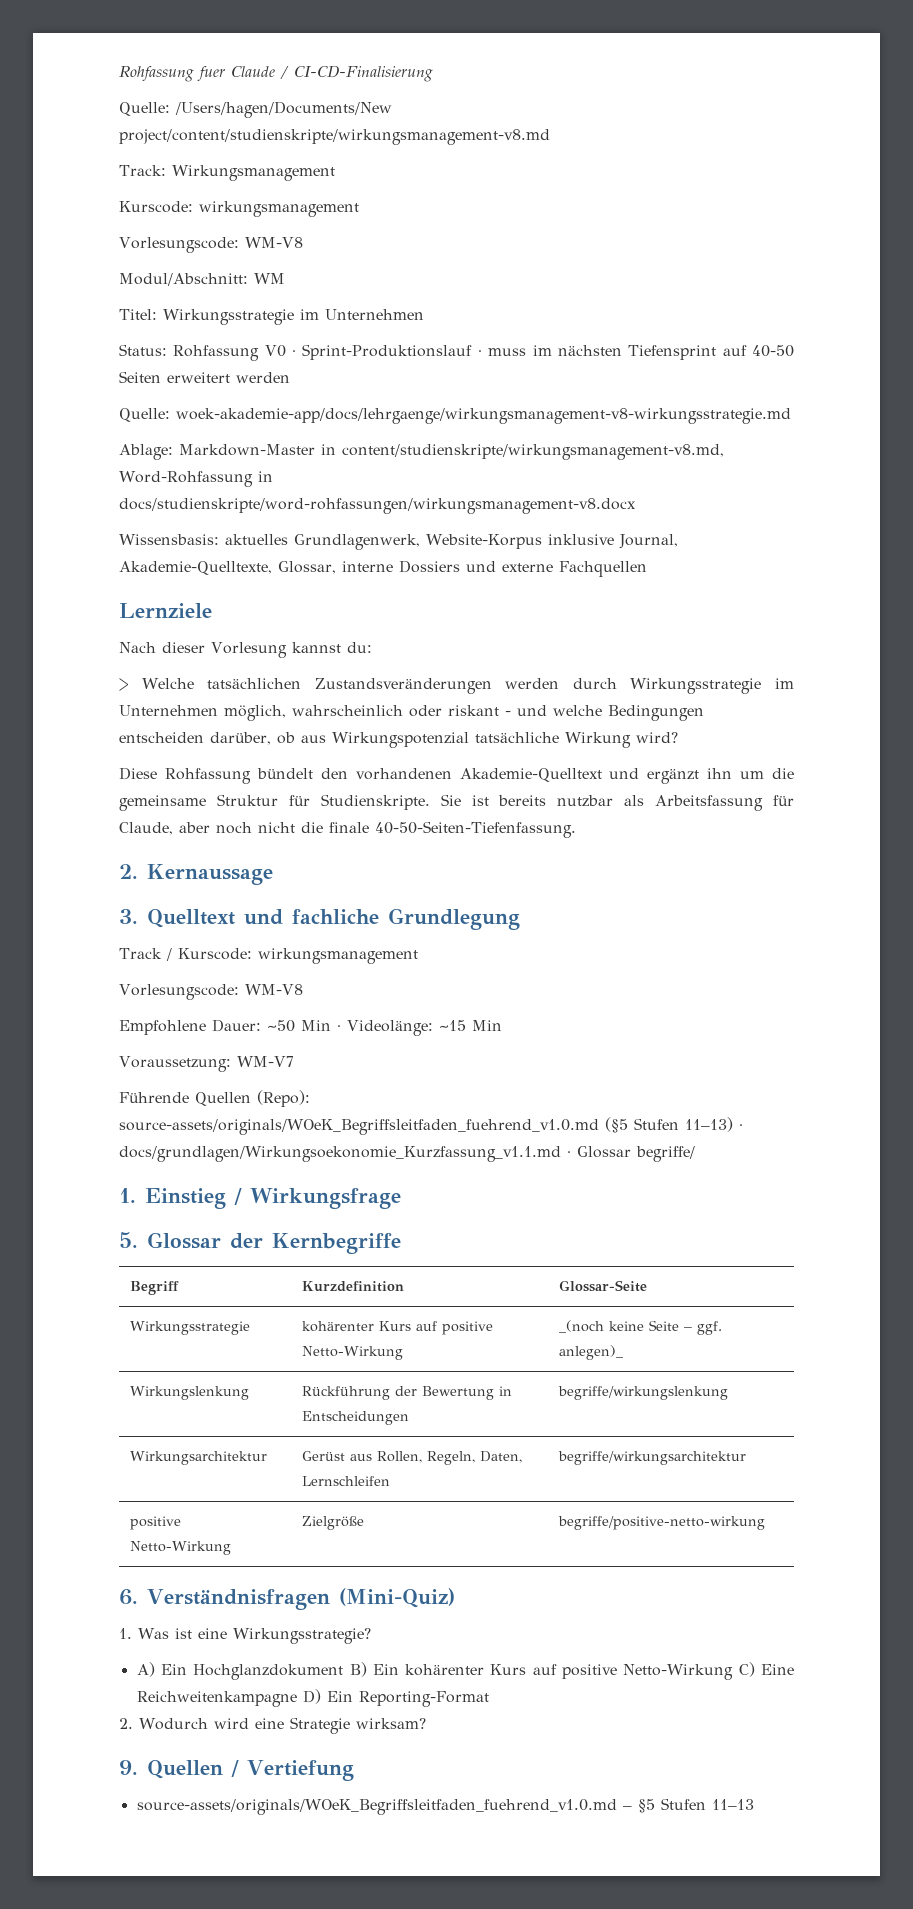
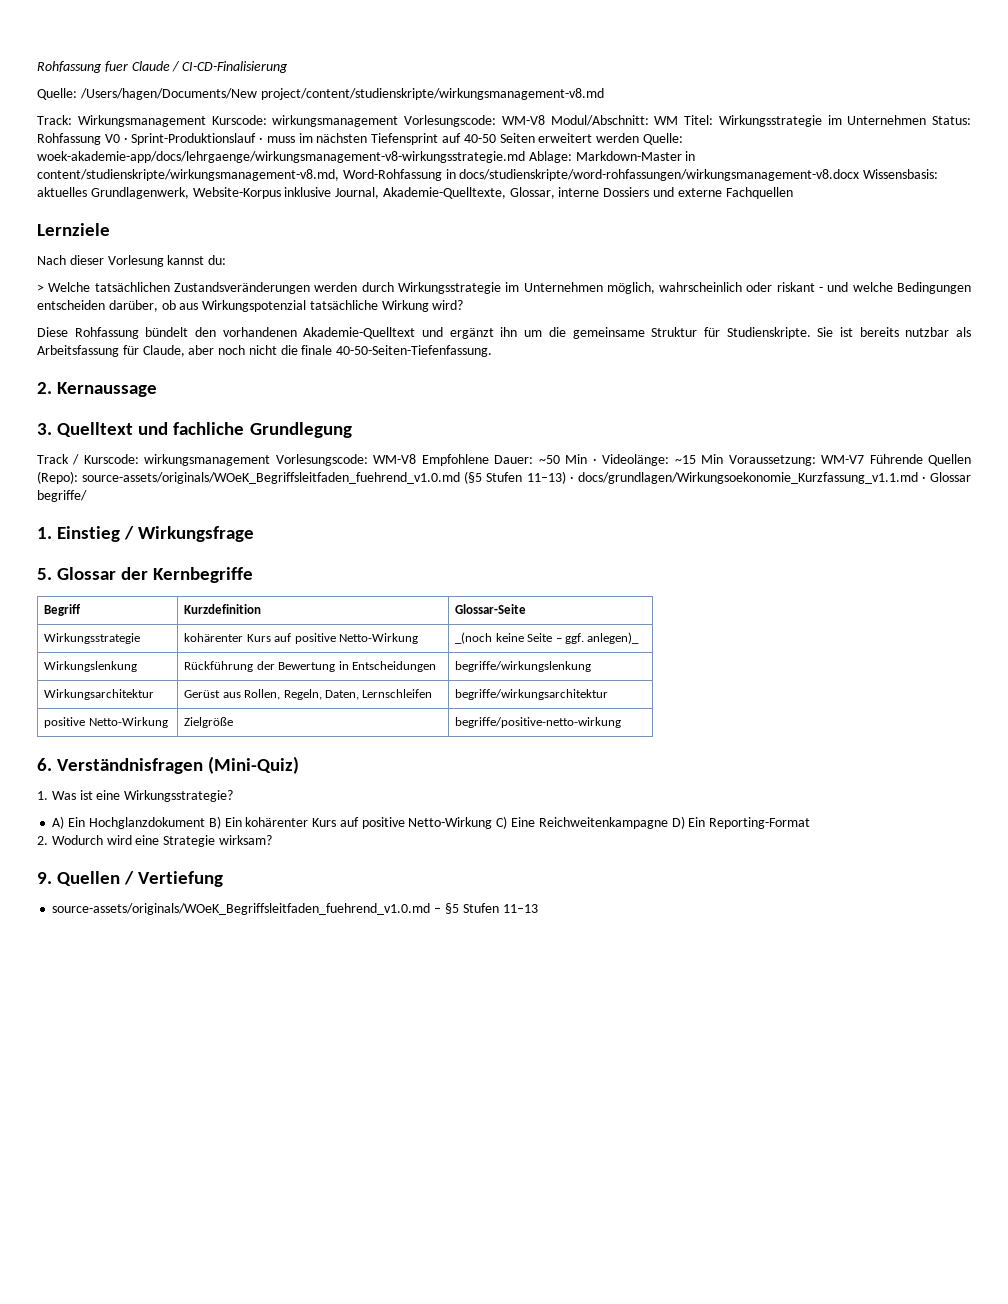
[119,201,359,217] [119,237,303,253] // Kurscode: wirkungsmanagement // Vorlesungscode: WM-V8 // -> [211,115,545,127] Kurscode: wirkungsmanagement Vorlesungscode: WM-V8
(285, 278) // -> (679, 120) none
(424, 314) // -> (927, 120) none
(290, 377) // -> (640, 138) none
(791, 416) // -> (525, 157) none
(636, 506) // -> (860, 175) none
[119,984,303,1000] // Vorlesungscode: WM-V8 // -> [275,454,417,466] Vorlesungscode: WM-V8
(502, 1025) // -> (724, 459) none
(294, 1061) // -> (865, 459) none

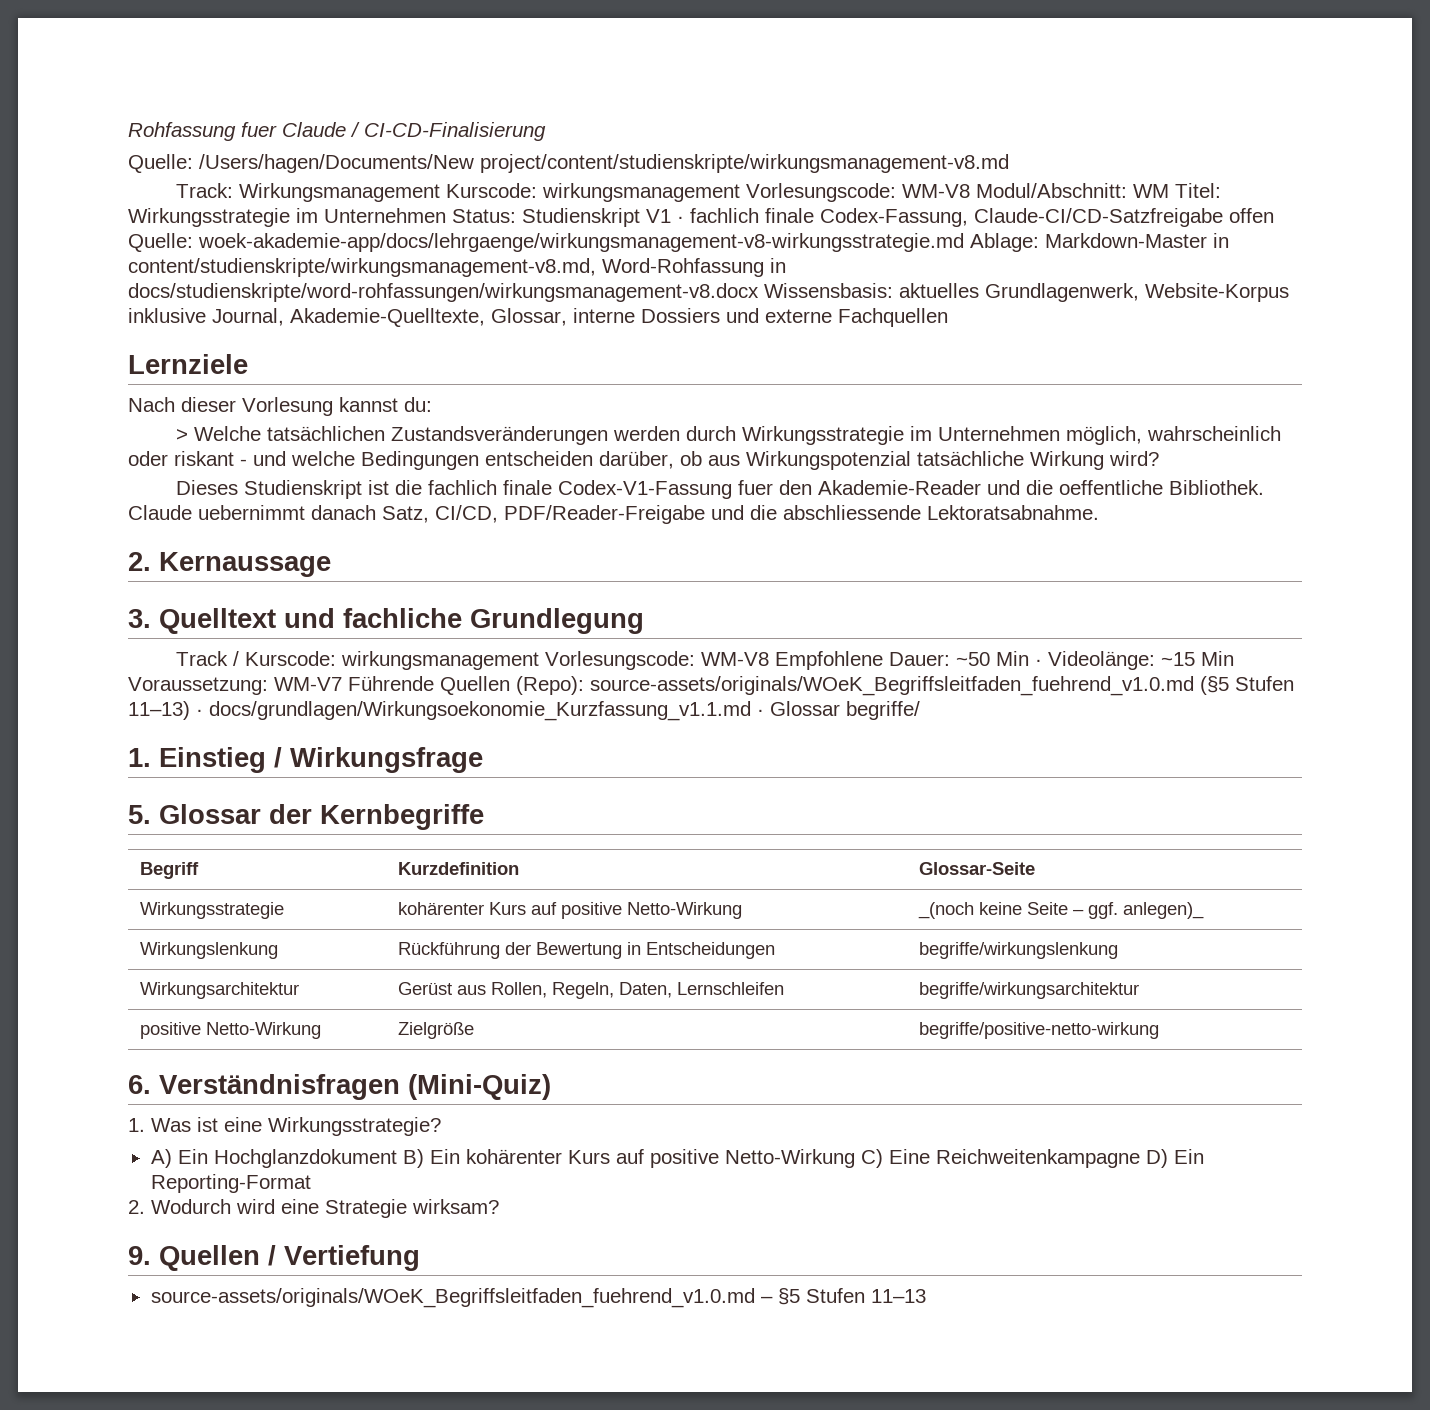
[37,133,640,145] Rohfassung V0 · Sprint-Produktionslauf · muss im nächsten Tiefensprint auf 40-50 Seiten erweitert werden -> [522,208,1274,227] Studienskript V1 · fachlich finale Codex-Fassung, Claude-CI/CD-Satzfreigabe offen
[37,327,972,339] [37,345,493,357] Diese Rohfassung bündelt den vorhandenen Akademie-Quelltext und ergänzt ihn um die gemeinsame Struktur für Studienskripte. Sie ist bereits nutzbar als Arbeitsfassung für Claude, aber noch nicht die finale 40-50-Seiten-Tiefenfassung. -> [176,480,1265,499] [128,505,1099,524] Dieses Studienskript ist die fachlich finale Codex-V1-Fassung fuer den Akademie-Reader und die oeffentliche Bibliothek. Claude uebernimmt danach Satz, CI/CD, PDF/Reader-Freigabe und die abschliessende Lektoratsabnahme.

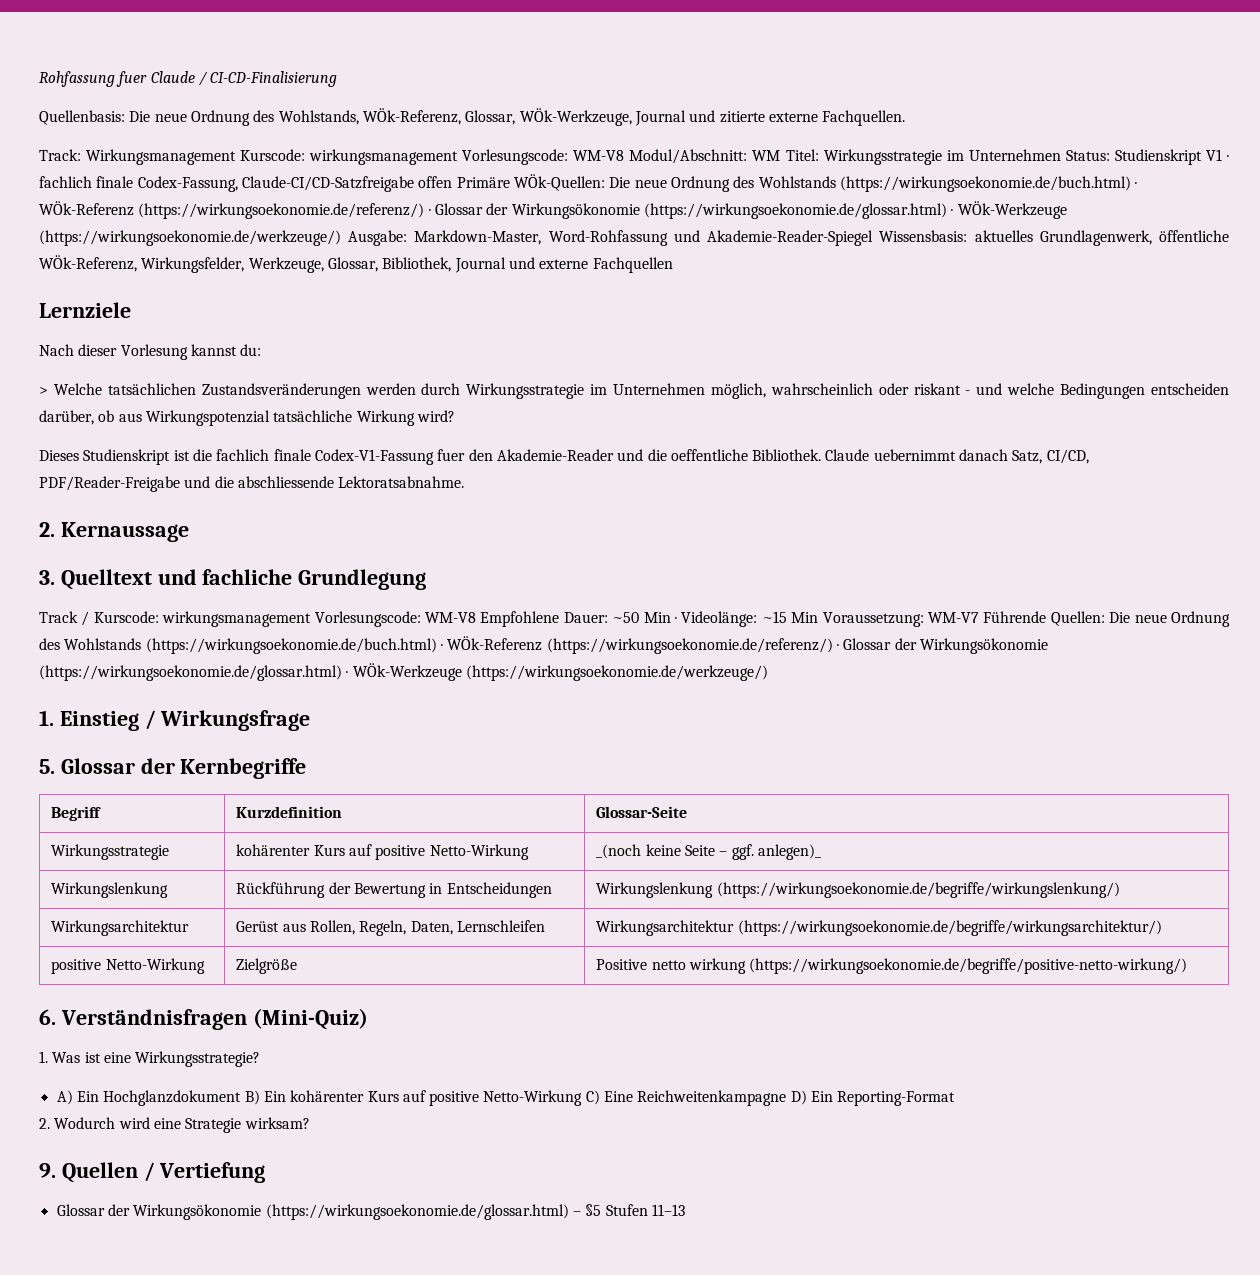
[128,154,1009,173] Quelle: /Users/hagen/Documents/New project/content/studienskripte/wirkungsmanagement-v8.md -> [39,108,906,126] Quellenbasis: Die neue Ordnung des Wohlstands, WÖk-Referenz, Glossar, WÖk-Werkzeuge, Journal und zitierte externe Fachquellen.
[128,233,1229,252] [128,258,786,277] [128,283,1289,302] [128,308,720,327] Quelle: woek-akademie-app/docs/lehrgaenge/wirkungsmanagement-v8-wirkungsstrategie.md Ablage: Markdown-Master in content/studienskripte/wirkungsmanagement-v8.md, Word-Rohfassung in docs/studienskripte/word-rohfassungen/wirkungsmanagement-v8.docx Wissensbasis: aktuelles Grundlagenwerk, Website-Korpus inklusive Journal, Akademie-Quelltexte, Glossar, interne Dossiers -> [456,174,1138,192] [39,201,1067,219] [39,230,1230,246] [39,255,506,273] Primäre WÖk-Quellen: Die neue Ordnung des Wohlstands (https://wirkungsoekonomie.de/buch.html) · WÖk-Referenz (https://wirkungsoekonomie.de/referenz/) · Glossar der Wirkungsökonomie (https://wirkungsoekonomie.de/glossar.html) · WÖk-Werkzeuge (https://wirkungsoekonomie.de/werkzeuge/) Ausgabe: Markdown-Master, Word-Rohfassung und Akademie-Reader-Spiegel Wissensbasis: aktuelles Grundlagenwerk, öffentliche WÖk-Referenz, Wirkungsfelder, Werkzeuge, Glossar, Bibliothek, Journal
[440,676,1294,696] [128,701,920,721] Quellen (Repo): source-assets/originals/WOeK_Begriffsleitfaden_fuehrend_v1.0.md (§5 Stufen 11–13) · docs/grundlagen/Wirkungsoekonomie_Kurzfassung_v1.1.md · Glossar begriffe/ -> [1050,611,1230,627] [39,636,1048,654] [39,663,768,681] Quellen: Die neue Ordnung des Wohlstands (https://wirkungsoekonomie.de/buch.html) · WÖk-Referenz (https://wirkungsoekonomie.de/referenz/) · Glossar der Wirkungsökonomie (https://wirkungsoekonomie.de/glossar.html) · WÖk-Werkzeuge (https://wirkungsoekonomie.de/werkzeuge/)
[919,942,1119,959] begriffe/wirkungslenkung -> [596,882,1120,898] Wirkungslenkung (https://wirkungsoekonomie.de/begriffe/wirkungslenkung/)
[919,982,1140,999] begriffe/wirkungsarchitektur -> [596,920,1162,936] Wirkungsarchitektur (https://wirkungsoekonomie.de/begriffe/wirkungsarchitektur/)
[919,1022,1160,1039] begriffe/positive-netto-wirkung -> [596,958,1188,974] Positive netto wirkung (https://wirkungsoekonomie.de/begriffe/positive-netto-wirkung/)
[150,1288,755,1308] source-assets/originals/WOeK_Begriffsleitfaden_fuehrend_v1.0.md -> [56,1204,569,1220] Glossar der Wirkungsökonomie (https://wirkungsoekonomie.de/glossar.html)

